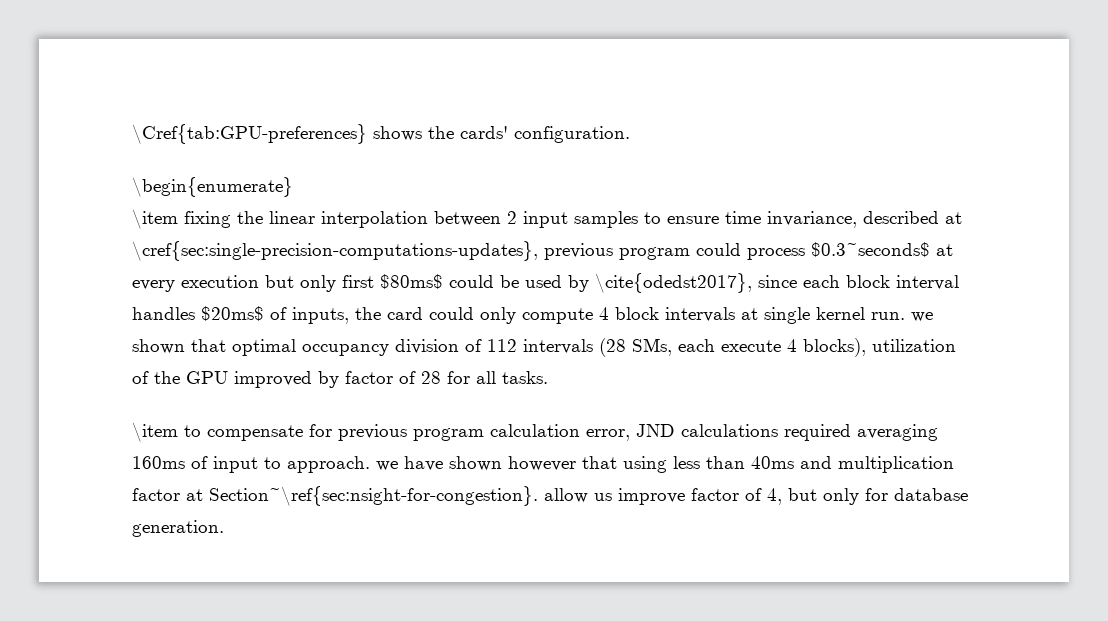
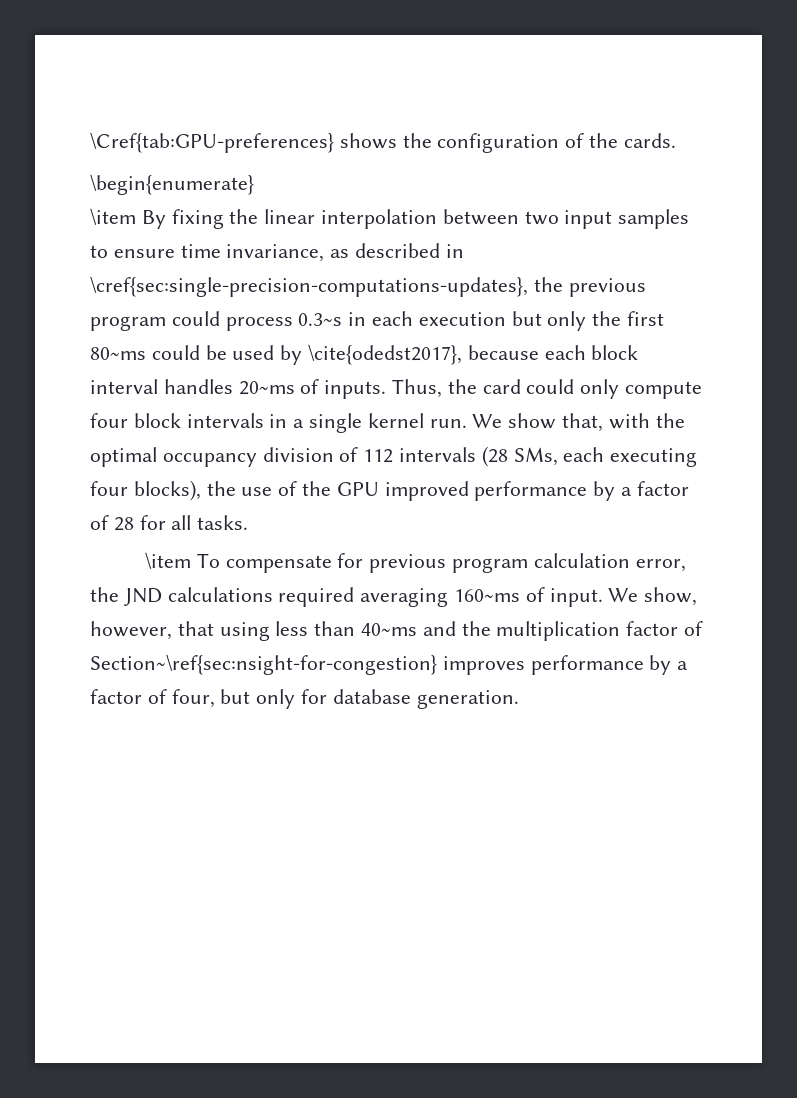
[460,126,630,143] cards' configuration. -> [437,133,676,153] configuration of the cards.
(178, 219) none -> [141,210,166,229] By
[507,211,517,224] 2 -> [524,211,559,225] two
[863,211,962,224] [132,241,953,261] [132,274,443,292] described at \cref{sec:single-precision-computations-updates}, previous program could process $0.3~seconds$ at every execution but only first $80ms$ -> [330,243,464,258] [90,276,646,297] [90,311,665,331] [90,347,146,360] as described in \cref{sec:single-precision-computations-updates}, the previous program could process 0.3~s in each execution but only the first 80~ms
[758,275,797,288] since -> [467,345,539,360] because
[201,306,349,324] $20ms$ of inputs, -> [238,379,443,399] 20~ms of inputs. Thus,
[599,307,609,320] 4 -> [90,413,128,428] four
[741,308,758,320] at -> [269,414,305,428] in a
[911,312,933,322] [132,339,226,354] we shown that -> [472,413,685,432] We show that, with the
[721,338,956,357] execute 4 blocks), utilization -> [610,448,698,467] [90,480,273,501] executing four blocks), the use
[318,371,339,388] by -> [474,481,633,501] performance by a
[184,425,201,437] to -> [196,553,220,568] To
(630, 435) none -> [90,587,119,602] the
[132,456,954,473] [132,486,782,506] 160ms of input to approach. we have shown however that using less than 40ms and multiplication factor at Section~\ref{sec:nsight-for-congestion}. allow us improve factor of 4, -> [454,587,698,607] [90,621,704,641] [90,654,689,675] [90,689,215,708] 160~ms of input. We show, however, that using less than 40~ms and the multiplication factor of Section~\ref{sec:nsight-for-congestion} improves performance by a factor of four,

